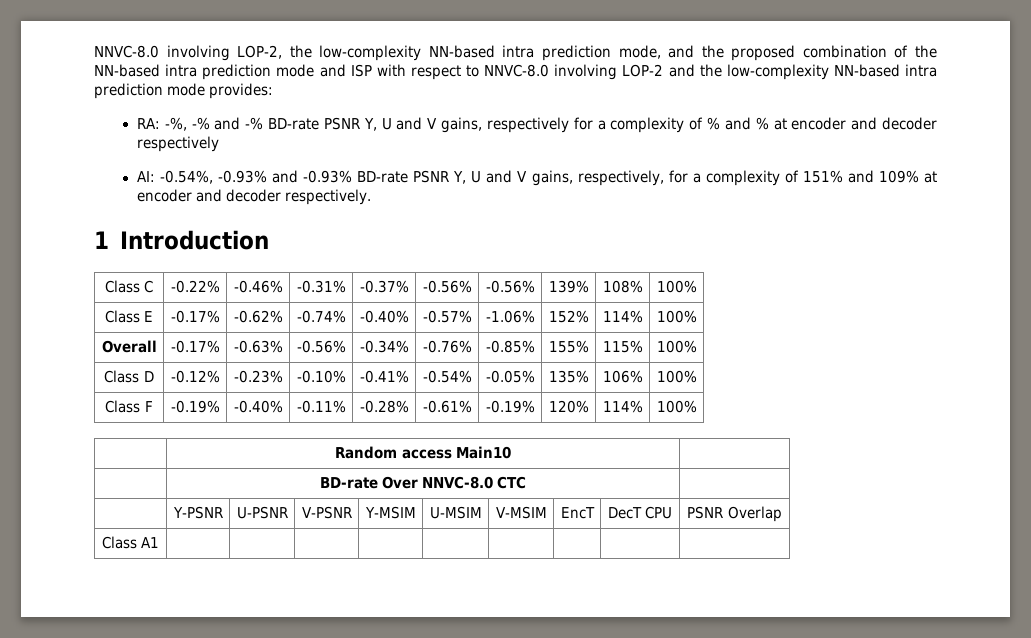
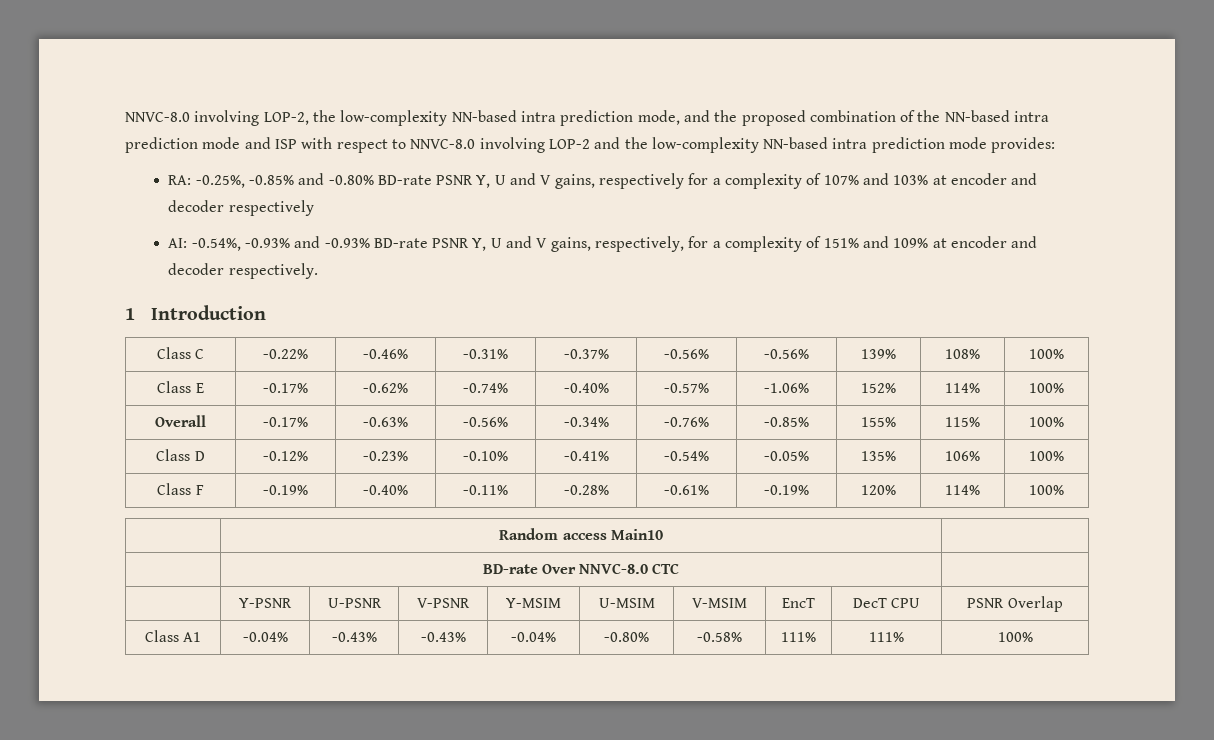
[164,117,264,131] -%, -% and -% -> [195,173,374,188] -0.25%, -0.85% and -0.80%
[707,117,769,130] % and % -> [823,173,929,185] 107% and 103%
(160, 542) | | | | | | | | -> [242,632,288,642] [331,632,377,642] [420,632,466,642] [511,632,556,642] [604,632,649,642] [697,632,742,642] [781,632,816,642] [869,632,904,642] [997,632,1033,642] -0.04% | -0.43% | -0.43% | -0.04% | -0.80% | -0.58% | 111% | 111% | 100%

